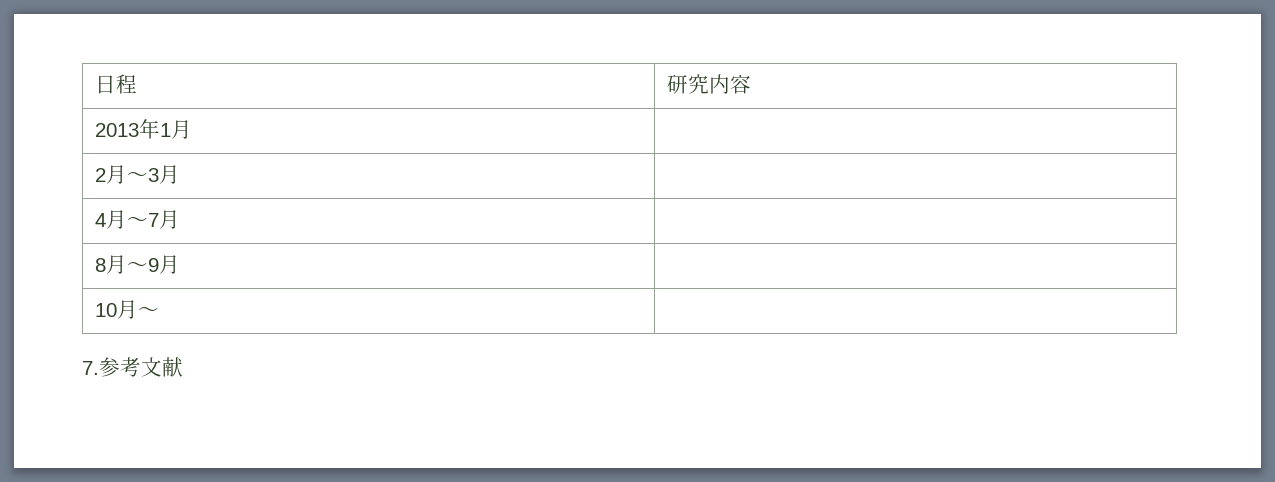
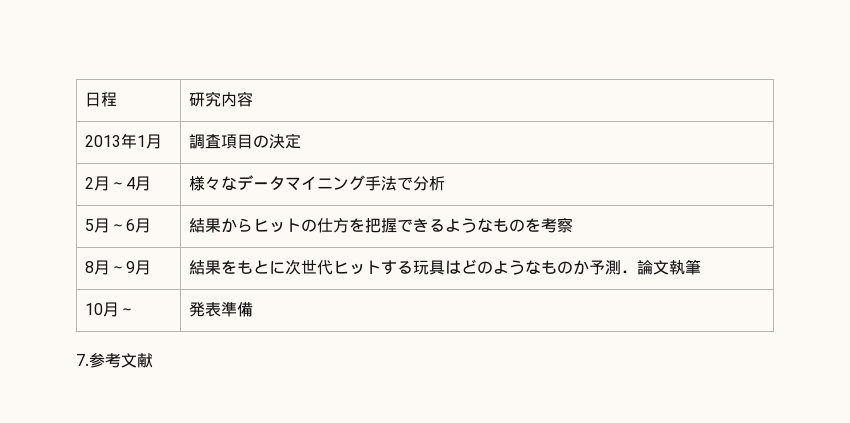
(193, 129) none -> [189,133,302,149] 調査項目の決定
[148,165,181,184] [95,210,181,229] [95,255,181,274] 3月 | // 4月～7月 | // 8月～9月 | -> [126,176,152,191] [189,175,446,191] [85,218,152,233] [189,217,574,233] [85,260,152,275] [189,259,702,275] 4月 | 様々なデータマイニング手法で分析 // 5月～6月 | 結果からヒットの仕方を把握できるようなものを考察 // 8月～9月 | 結果をもとに次世代ヒットする玩具はどのようなものか予測．論文執筆
(160, 312) none -> [189,301,254,317] 発表準備

